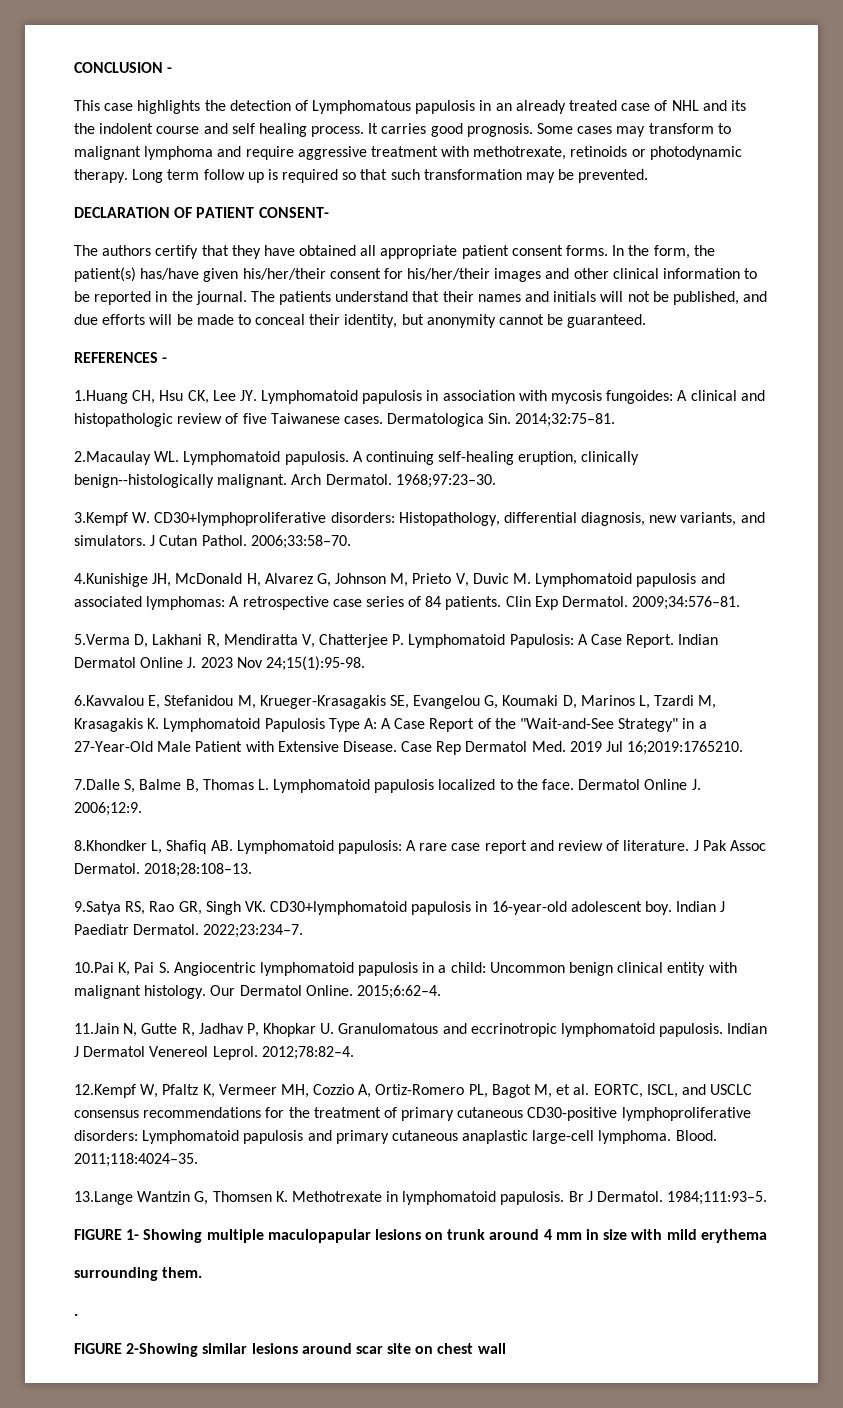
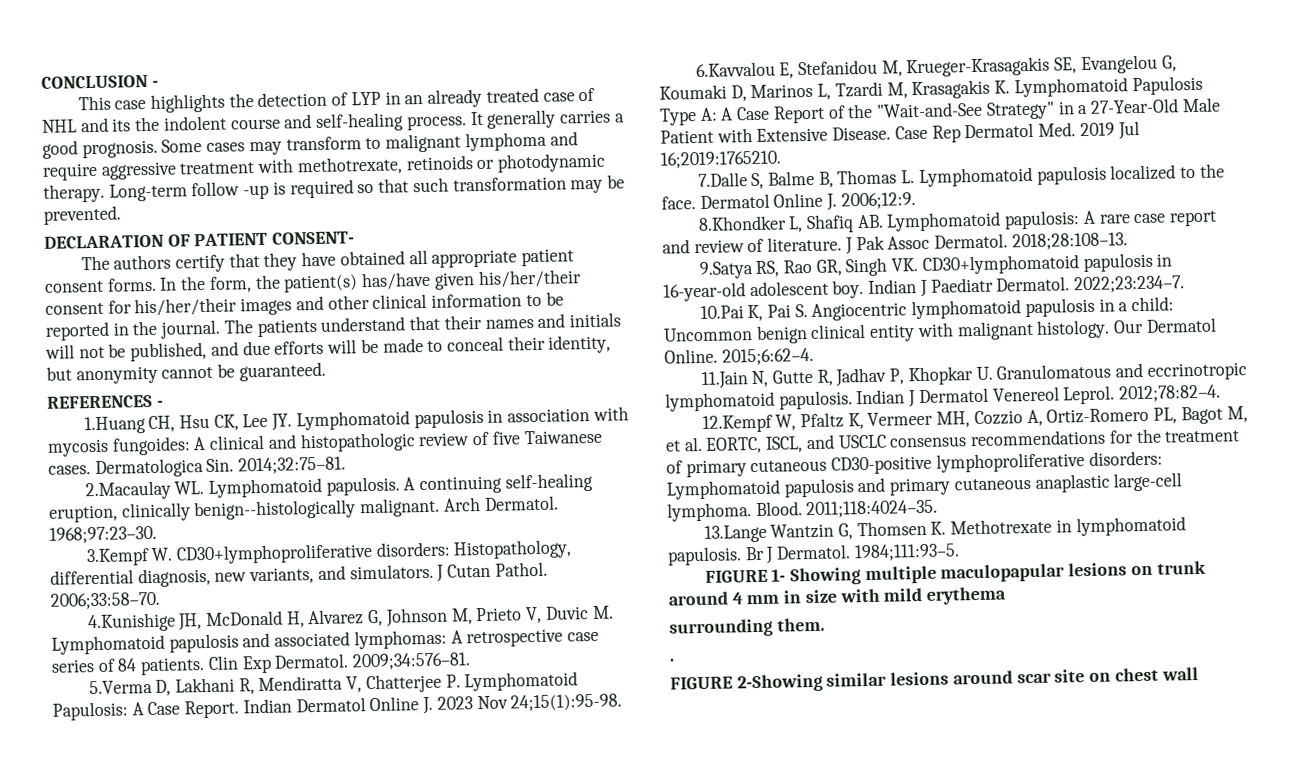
[312,100,476,114] Lymphomatous papulosis -> [350,91,381,106] LYP
[231,123,427,137] self healing process. It carries -> [315,109,625,132] self-healing process. It generally carries a
[132,169,264,183] Long term follow up -> [108,181,270,202] Long-term follow -up

